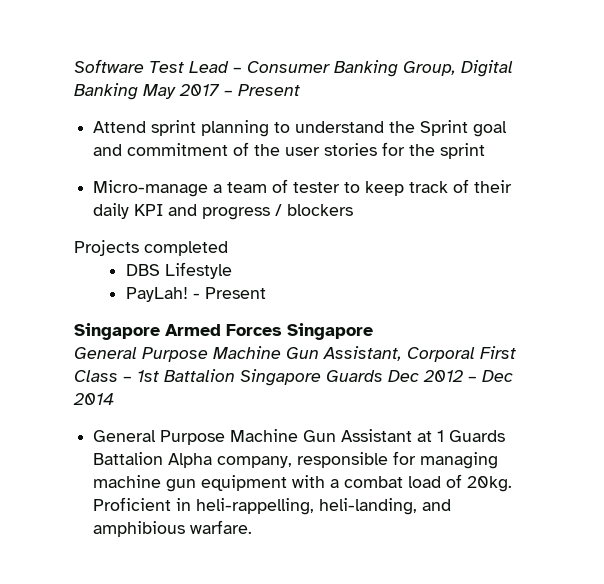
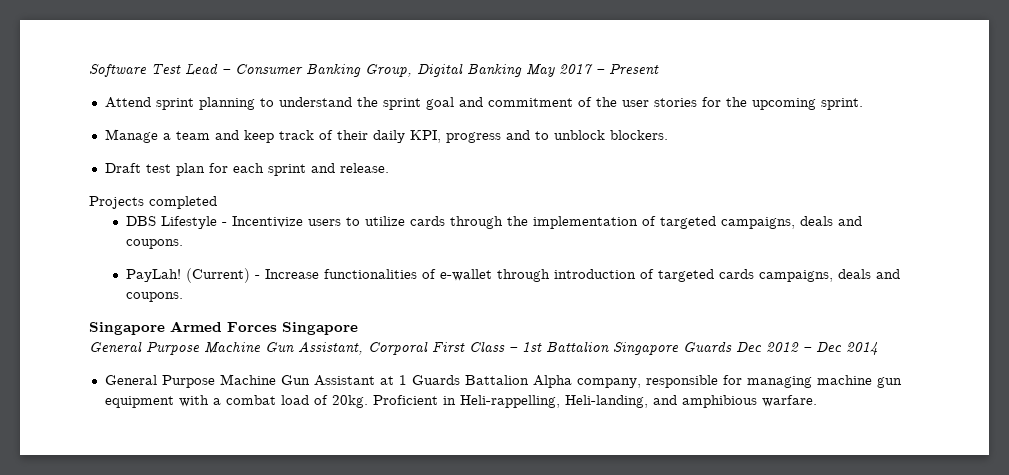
[420,120,469,136] Sprint -> [382,98,421,110] sprint
[440,143,486,159] [93,179,361,197] sprint // Micro-manage a team of tester to -> [751,98,863,110] [104,129,239,143] upcoming sprint. // Manage a team and
[134,204,354,220] [74,240,228,256] [125,262,232,279] [125,287,266,302] KPI and progress / blockers // Projects completed // DBS Lifestyle // PayLah! - Present -> [409,130,668,143] [104,163,389,176] [89,196,217,209] [126,216,863,229] [126,239,184,249] [126,268,901,283] [126,292,184,302] KPI, progress and to unblock blockers. // Draft test plan for each sprint and release. // Projects completed // DBS Lifestyle - Incentivize users to utilize cards through the implementation of targeted campaigns, deals and coupons. // PayLah! (Current) - Increase functionalities of e-wallet through introduction of targeted cards campaigns, deals and coupons.
[196,498,418,515] heli-rappelling, heli-landing, -> [459,395,648,408] Heli-rappelling, Heli-landing,

